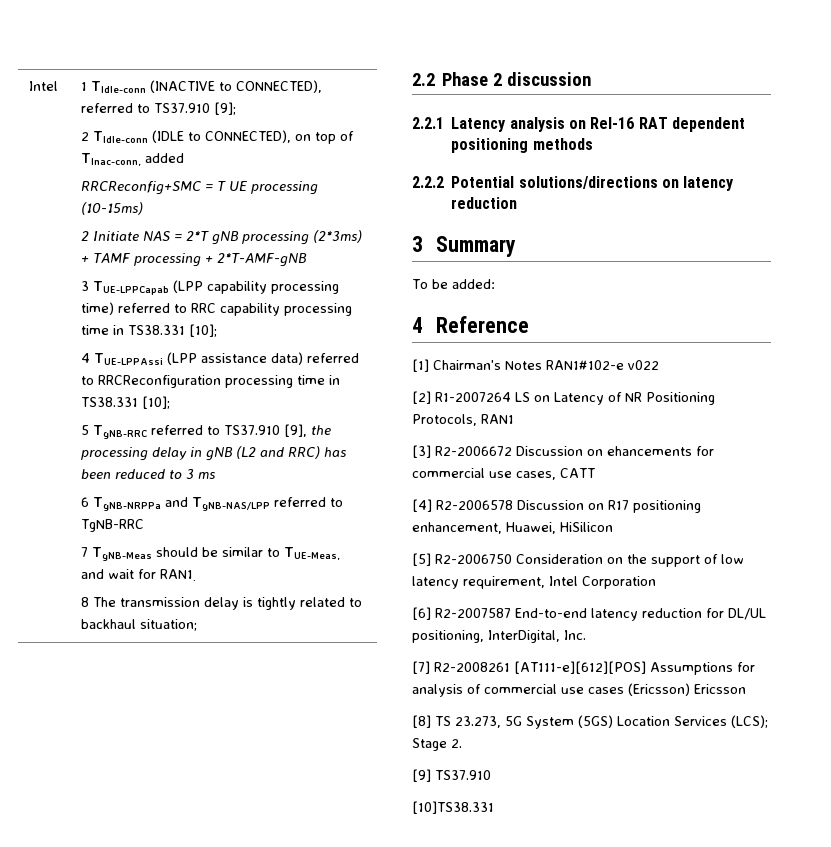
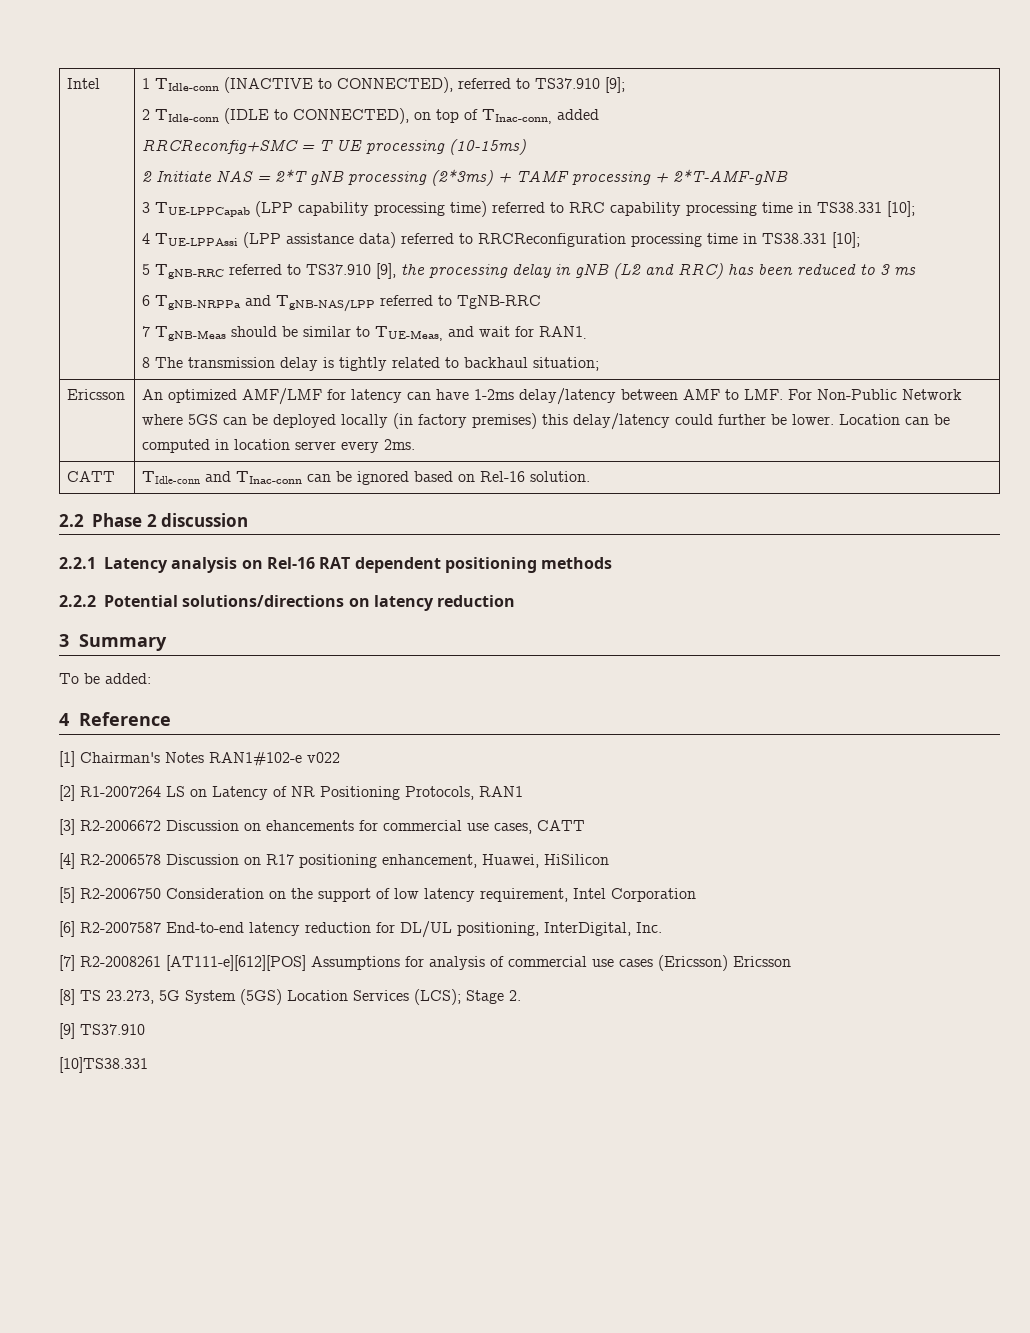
(198, 625) none -> [67,389,126,400] [142,388,963,405] [142,413,951,430] [142,439,416,453] [67,471,116,482] [142,471,591,485] // Ericsson | An optimized AMF/LMF for latency can have 1-2ms delay/latency between AMF to LMF. For Non-Public Network where 5GS can be deployed locally (in factory premises) this delay/latency could further be lower. Location can be computed in location server every 2ms. // CATT | TIdle-conn and TInac-conn can be ignored based on Rel-16 solution.

